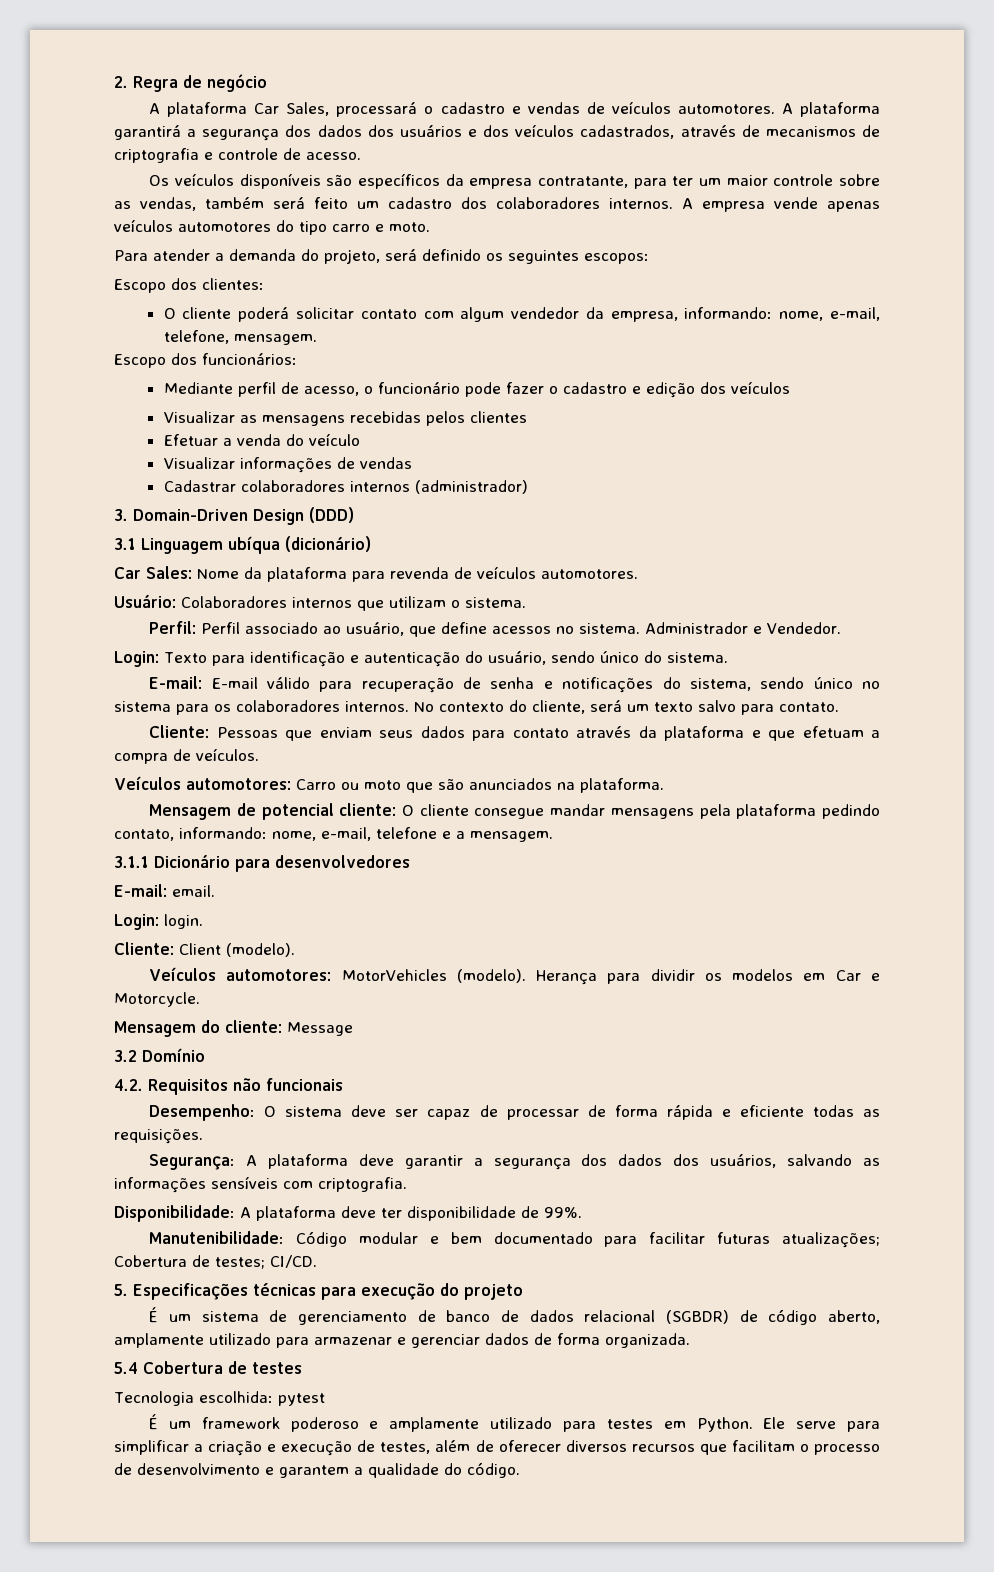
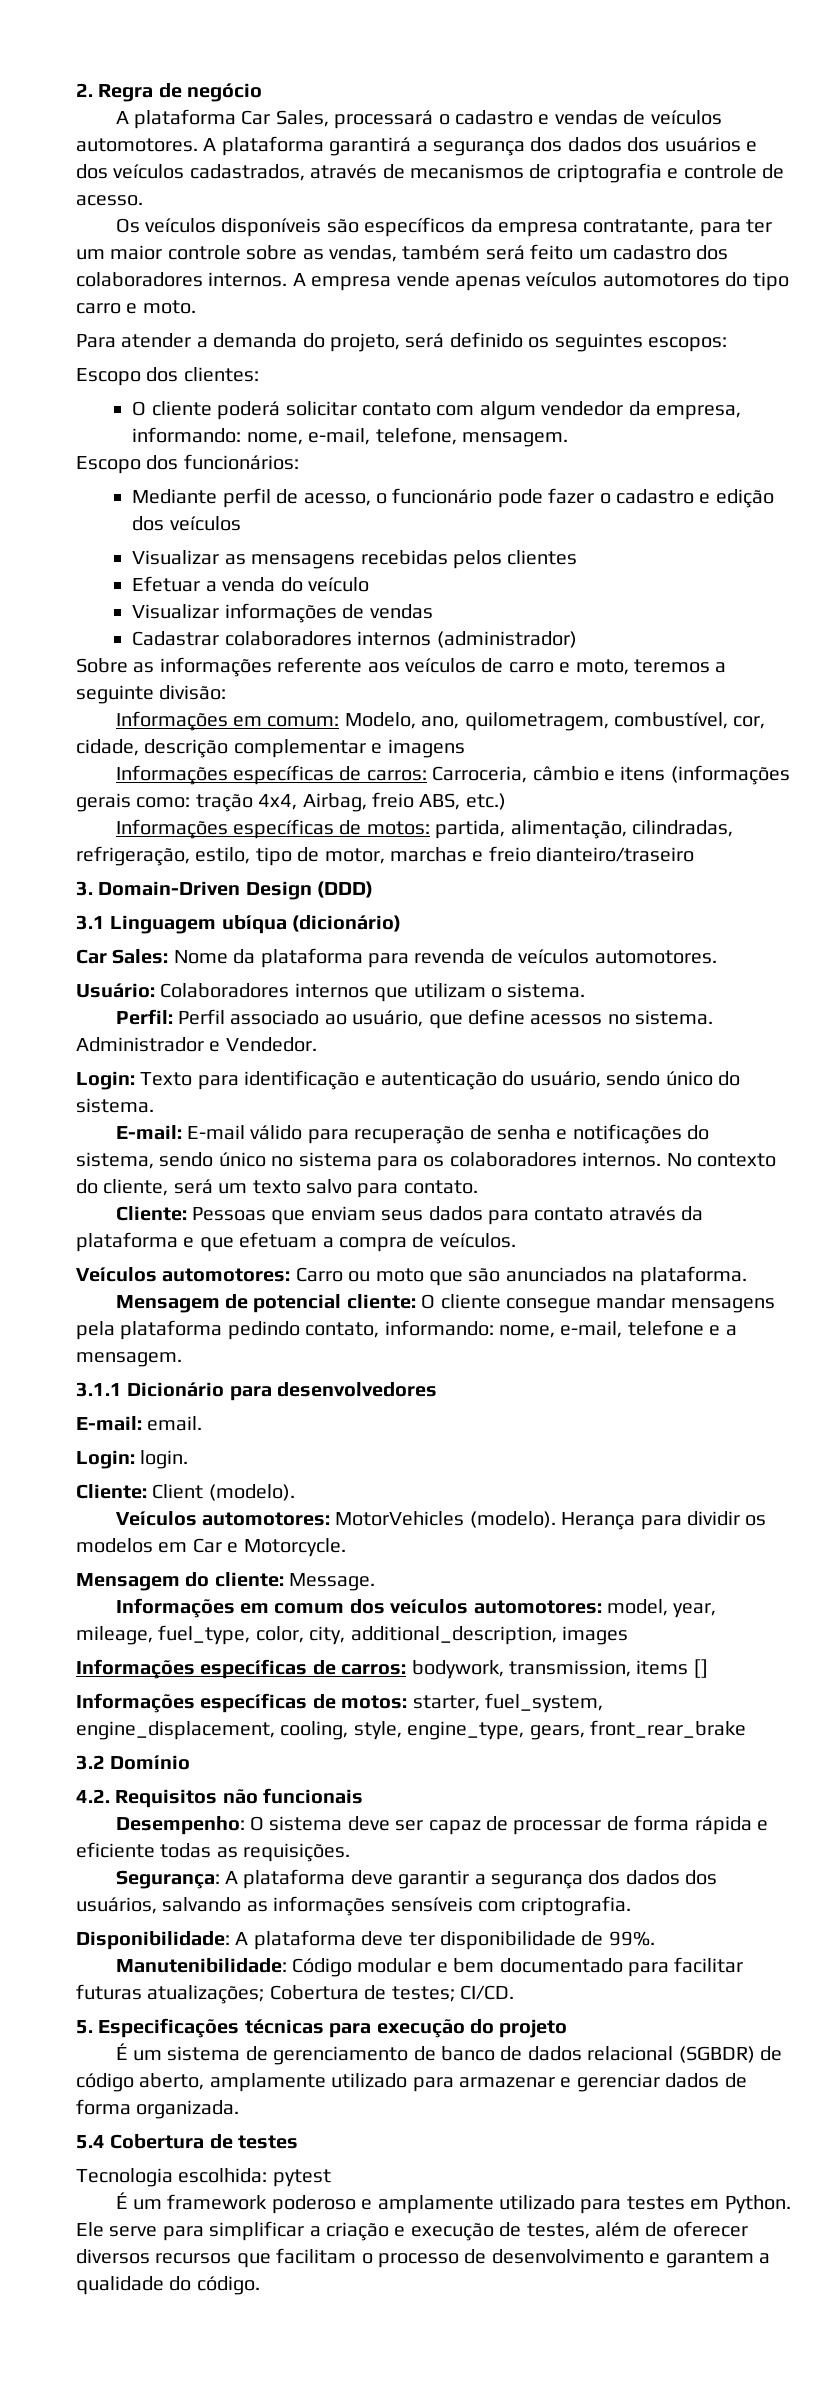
(528, 487) none -> [76,657,727,677] [76,685,227,704] [115,711,766,731] [76,739,465,758] [115,765,790,785] [76,792,506,812] [115,819,733,839] [76,846,695,866] // Sobre as informações referente aos veículos de carro e moto, teremos a seguinte divisão: // Informações em comum: Modelo, ano, quilometragem, combustível, cor, cidade, descrição complementar e imagens // Informações específicas de carros: Carroceria, câmbio e itens (informações gerais como: tração 4x4, Airbag, freio ABS, etc.) // Informações específicas de motos: partida, alimentação, cilindradas, refrigeração, estilo, tipo de motor, marchas e freio dianteiro/traseiro
[287,1022,353,1036] Message -> [289,1573,376,1591] [115,1598,717,1618] [76,1625,628,1645] [76,1659,708,1679] [76,1693,603,1713] [76,1720,746,1740] Message. // Informações em comum dos veículos automotores: model, year, mileage, fuel_type, color, city, additional_description, images // Informações específicas de carros: bodywork, transmission, items [] // Informações específicas de motos: starter, fuel_system, engine_displacement, cooling, style, engine_type, gears, front_rear_brake

